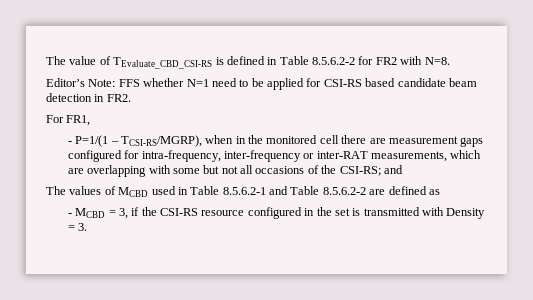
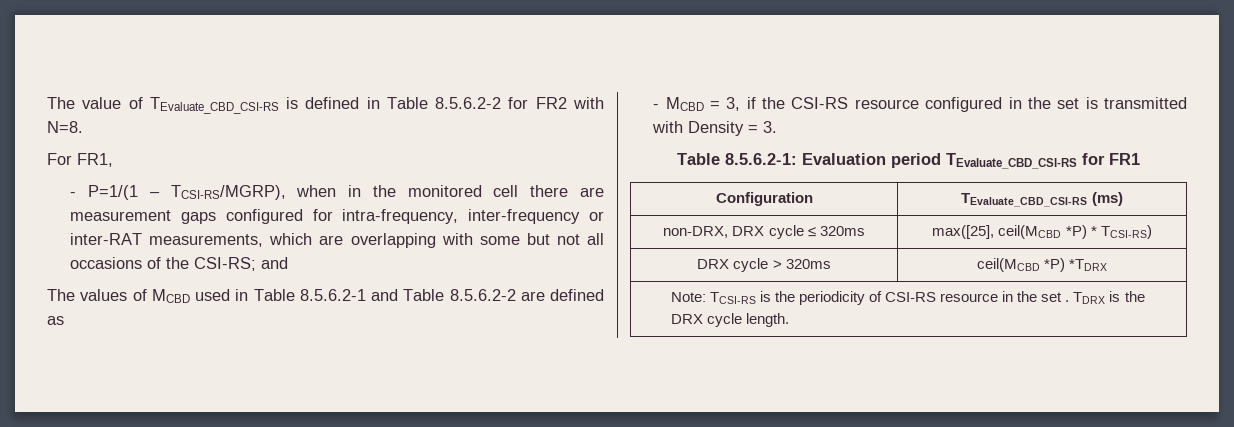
[46,78,477,90] [46,93,131,102] // Editor’s Note: FFS whether N=1 need to be applied for CSI-RS based candidate beam detection in FR2. -> (83, 127) none
(88, 227) none -> [677,153,1140,169] [715,192,813,206] [961,192,1123,207] [663,225,865,239] [932,225,1152,239] [697,258,831,272] [976,258,1108,272] [670,291,1145,305] [670,313,789,327] // Table 8.5.6.2-1: Evaluation period TEvaluate_CBD_CSI-RS for FR1 // Configuration | TEvaluate_CBD_CSI-RS (ms) // non-DRX, DRX cycle ≤ 320ms | max([25], ceil(MCBD *P) * TCSI-RS) // DRX cycle > 320ms | ceil(MCBD *P) *TDRX // Note: TCSI-RS is the periodicity of CSI-RS resource in the set . TDRX is the DRX cycle length.

